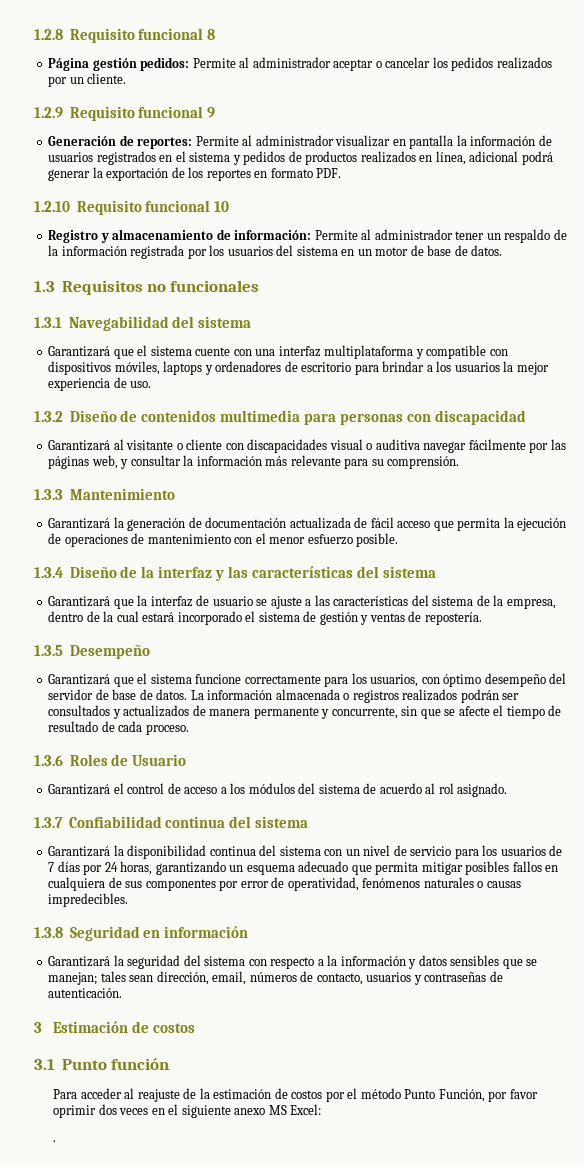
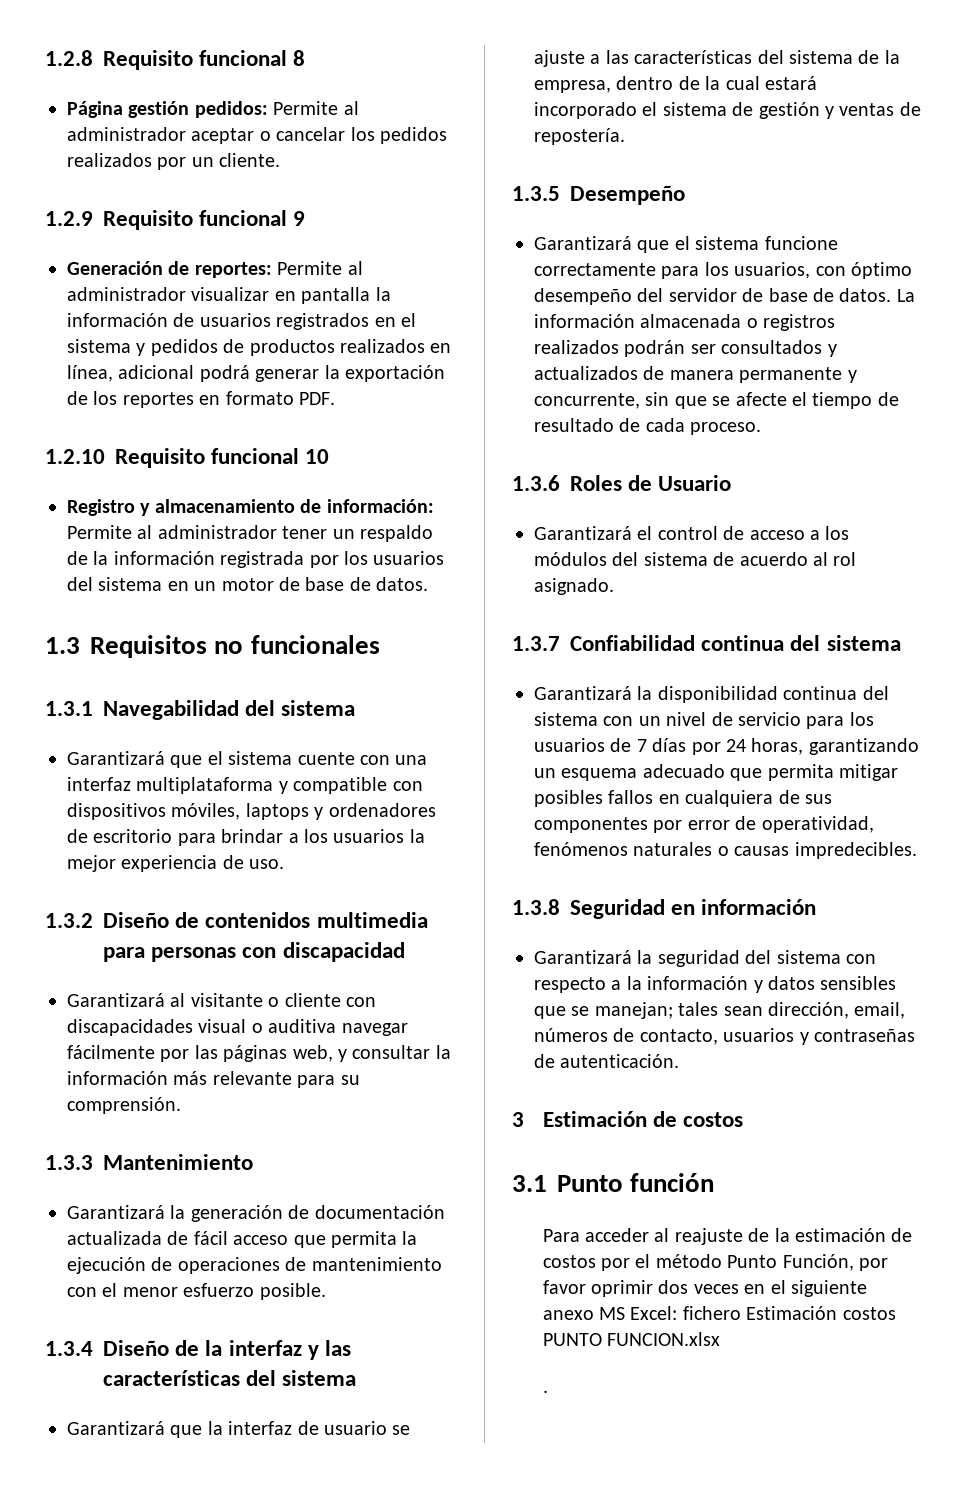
(322, 1109) none -> [682,1306,896,1320] [542,1332,721,1346] fichero Estimación costos PUNTO FUNCION.xlsx

